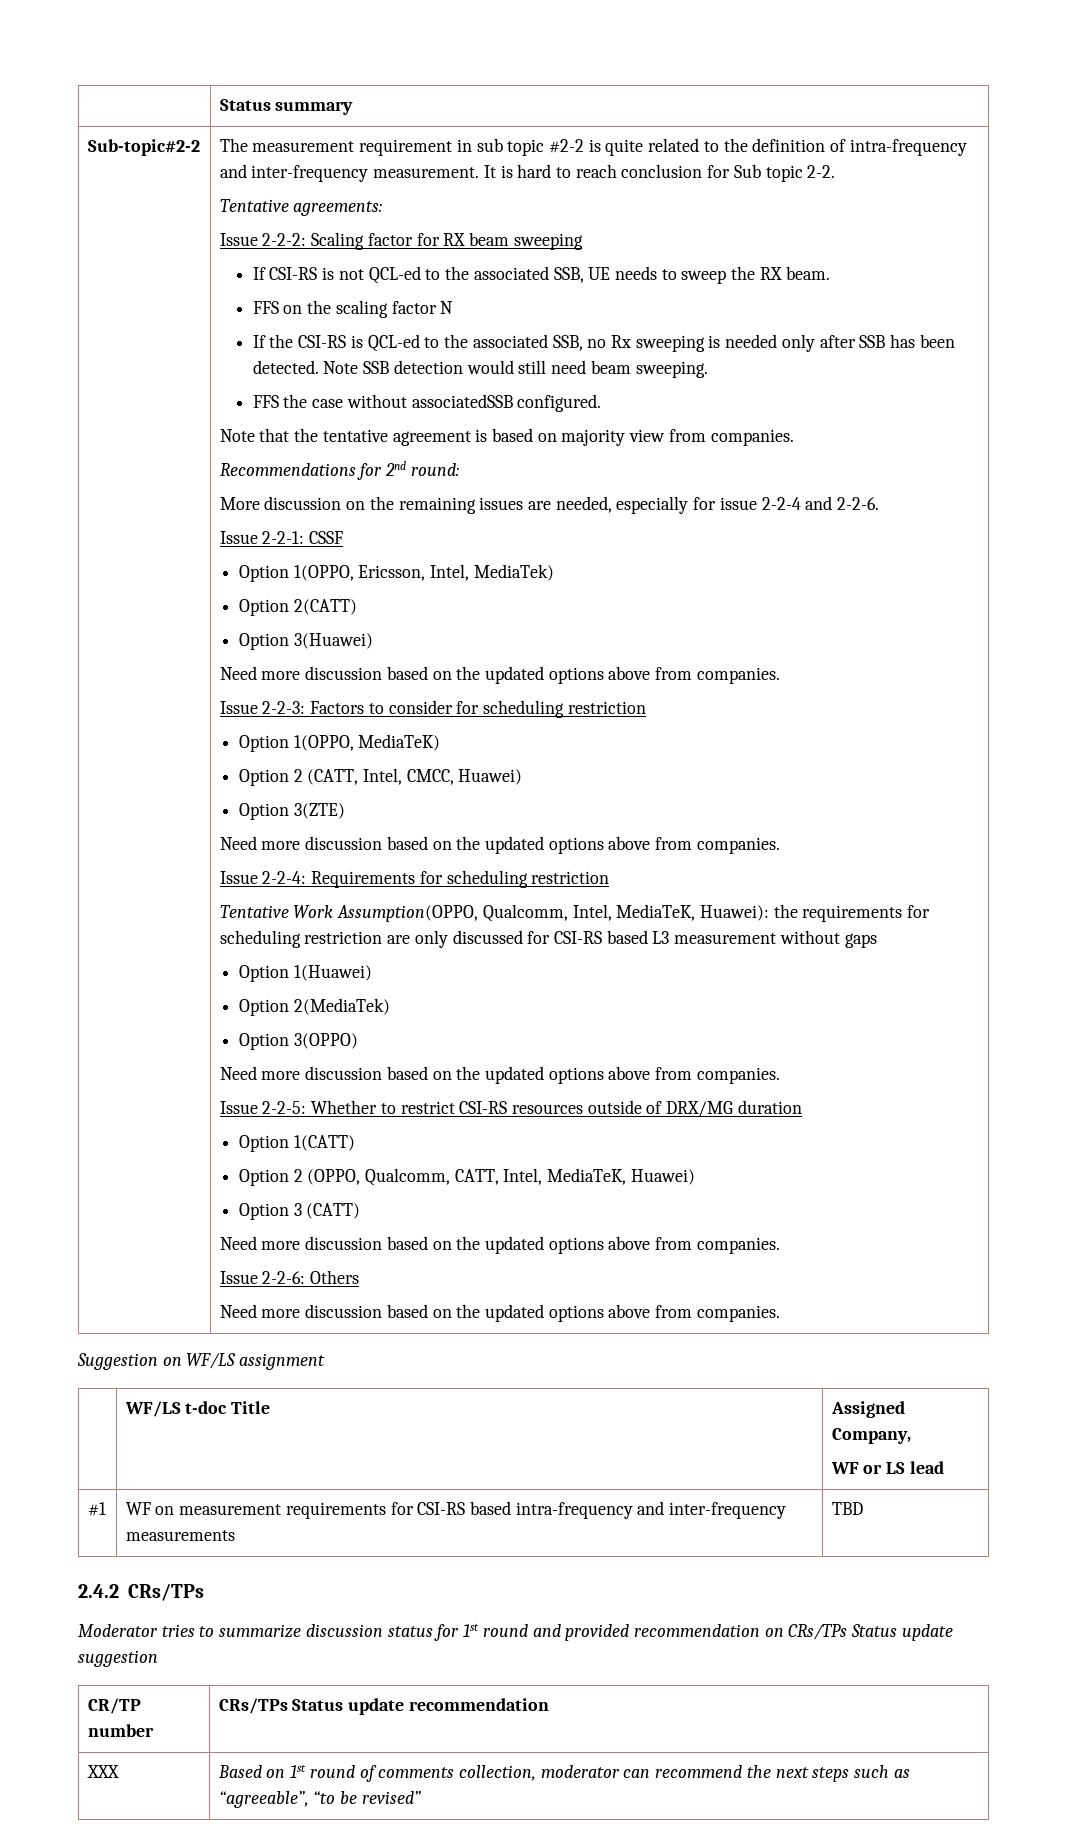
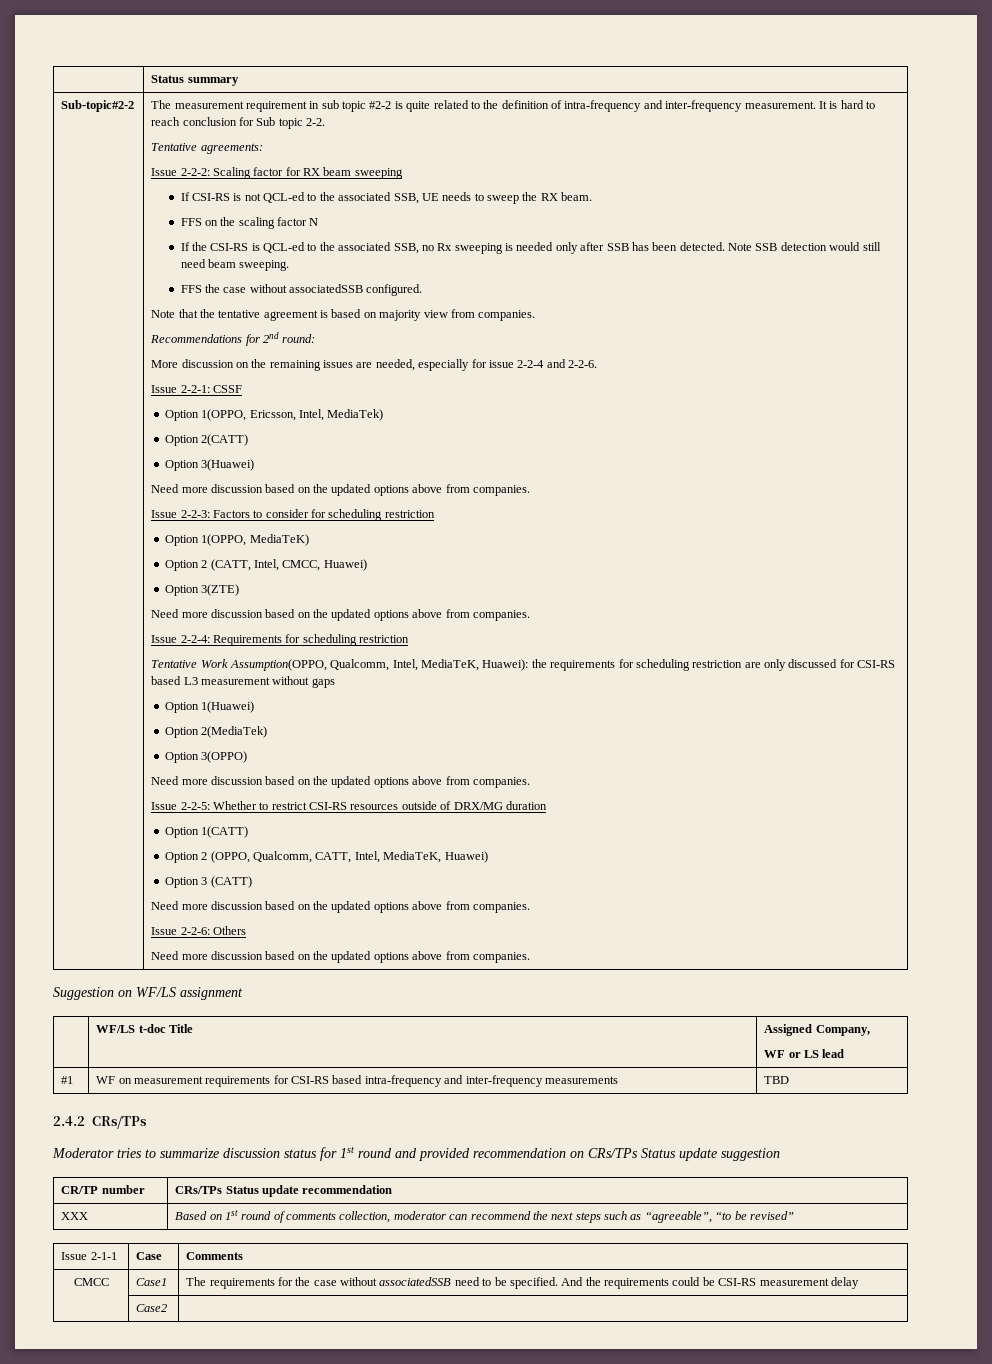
(421, 1797) none -> [61,1252,117,1260] [136,1252,163,1260] [186,1252,244,1260] [73,1278,109,1286] [136,1278,168,1286] [186,1277,859,1289] [136,1304,168,1312] // Issue 2-1-1 | Case | Comments // CMCC | Case1 | The requirements for the case without associatedSSB need to be specified. And the requirements could be CSI-RS measurement delay // | Case2 |

